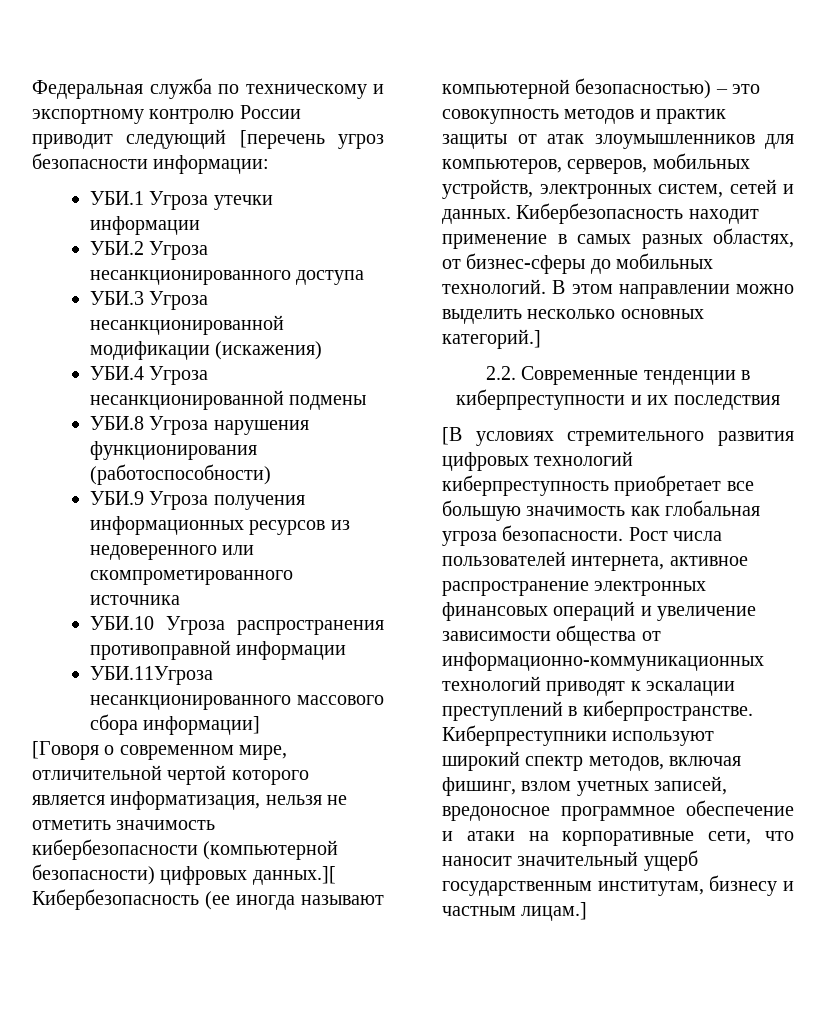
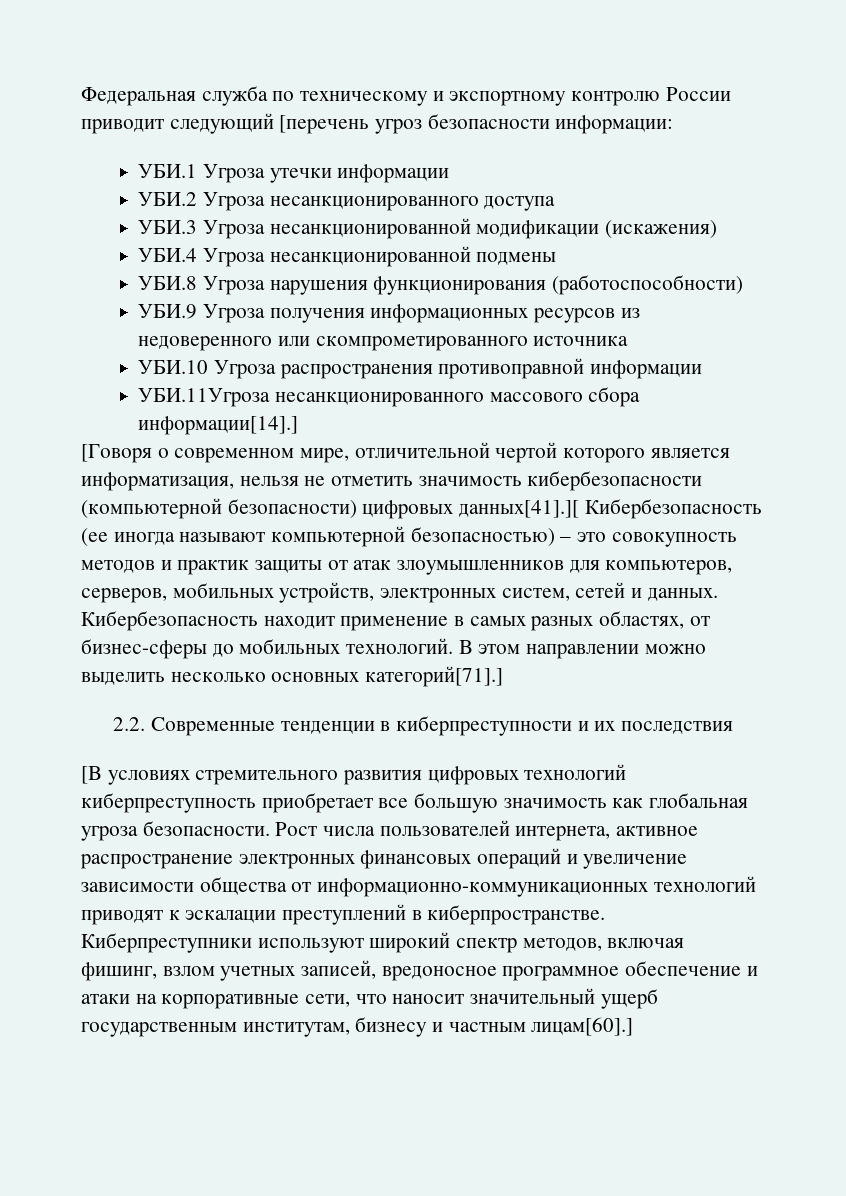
[143,716,261,735] информации] -> [138,416,299,435] информации[14].]
[252,866,336,885] данных.][ -> [459,500,580,518] данных[41].][
[442,329,541,349] категорий.] -> [365,666,504,687] категорий[71].]
[521,902,588,921] лицам.] -> [531,1017,634,1036] лицам[60].]

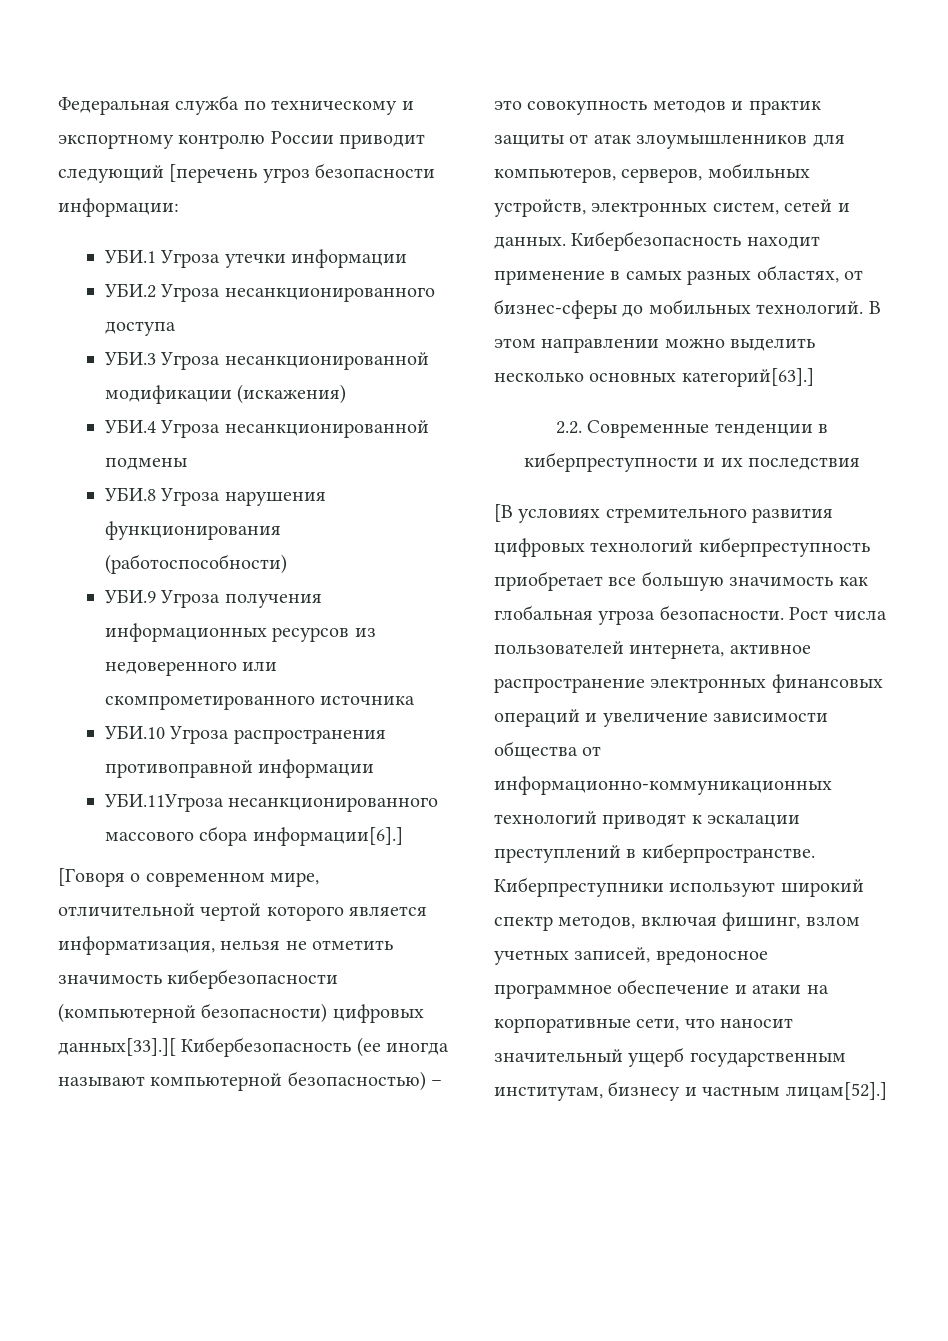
[138,416,299,435] информации[14].] -> [252,827,403,846] информации[6].]
[459,500,580,518] данных[41].][ -> [58,1038,176,1056] данных[33].][
[365,666,504,687] категорий[71].] -> [681,368,814,387] категорий[63].]
[531,1017,634,1036] лицам[60].] -> [785,1082,887,1100] лицам[52].]

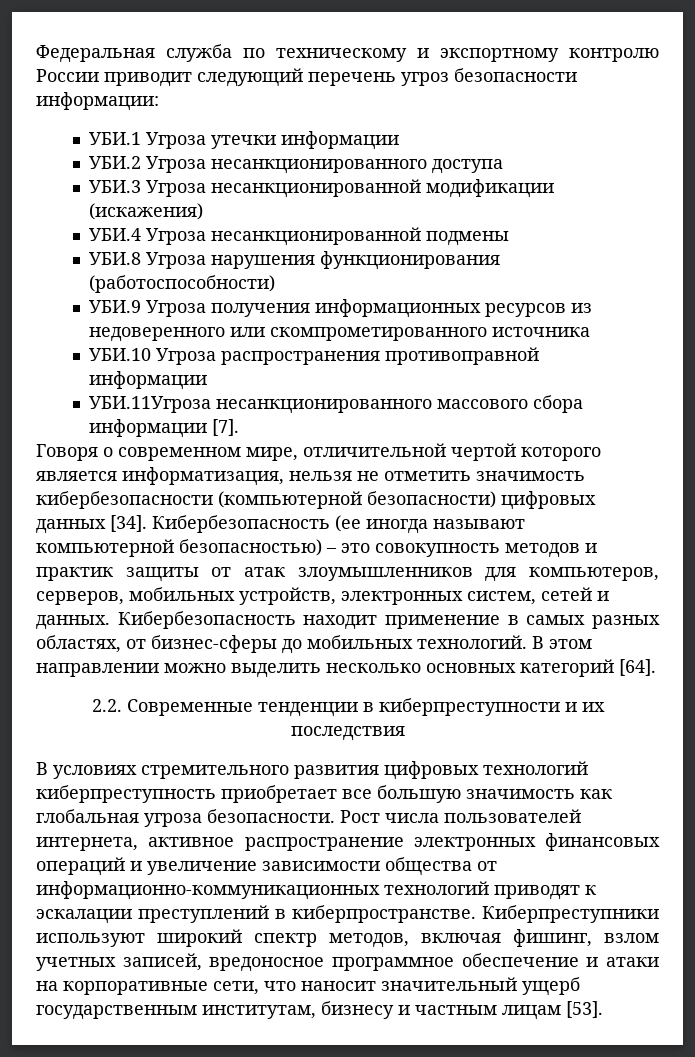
[169,164,258,183] [перечень -> [308,72,396,86] перечень
[252,827,403,846] [58,868,125,887] информации[6].] // [Говоря -> [89,419,240,438] [36,444,98,461] информации [7]. // Говоря
[58,1038,176,1056] данных[33].][ -> [36,515,147,534] данных [34].
[681,368,814,387] категорий[63].] -> [520,659,656,677] категорий [64].
[494,504,513,522] [В -> [36,762,48,775] В
[785,1082,887,1100] лицам[52].] -> [502,1001,603,1020] лицам [53].

